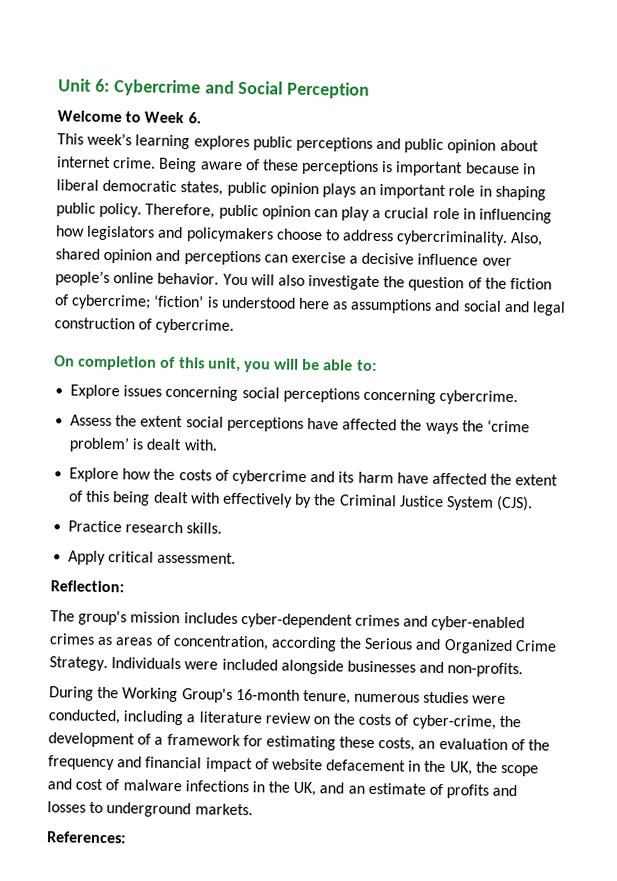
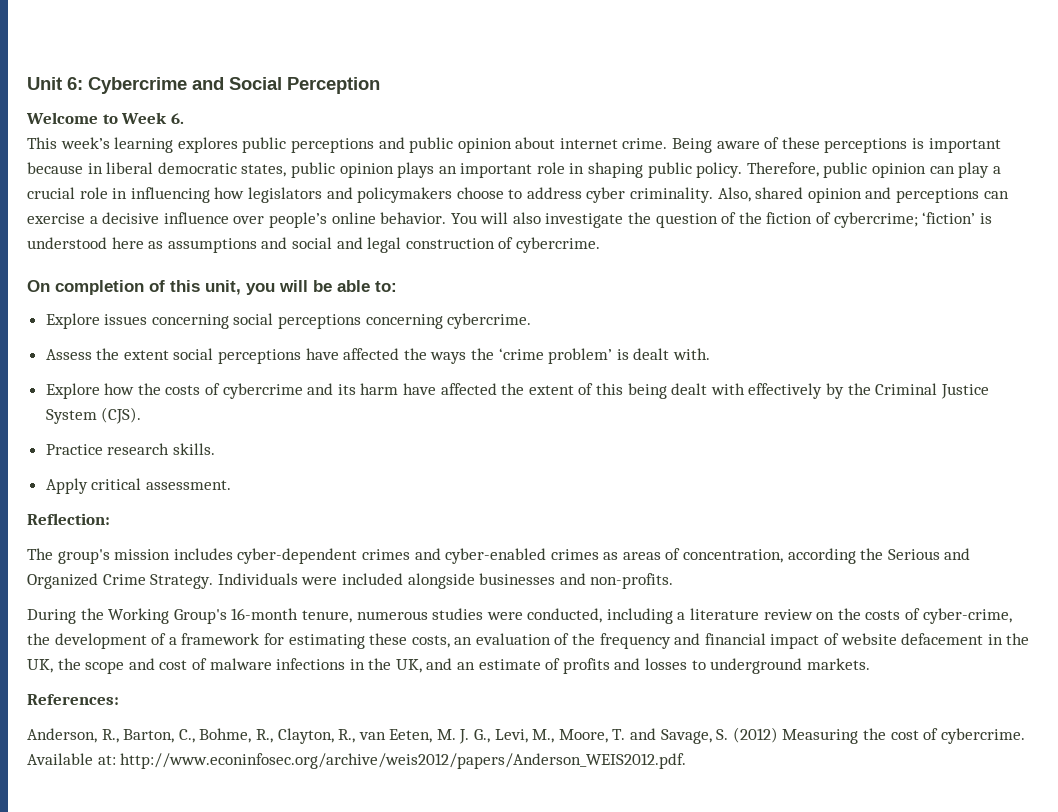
[396,230,509,246] cybercriminality. -> [586,187,714,203] cyber criminality.
(126, 837) none -> [27,727,1025,744] [27,753,687,769] // Anderson, R., Barton, C., Bohme, R., Clayton, R., van Eeten, M. J. G., Levi, M., Moore, T. and Savage, S. (2012) Measuring the cost of cybercrime. Available at: http://www.econinfosec.org/archive/weis2012/papers/Anderson_WEIS2012.pdf.

